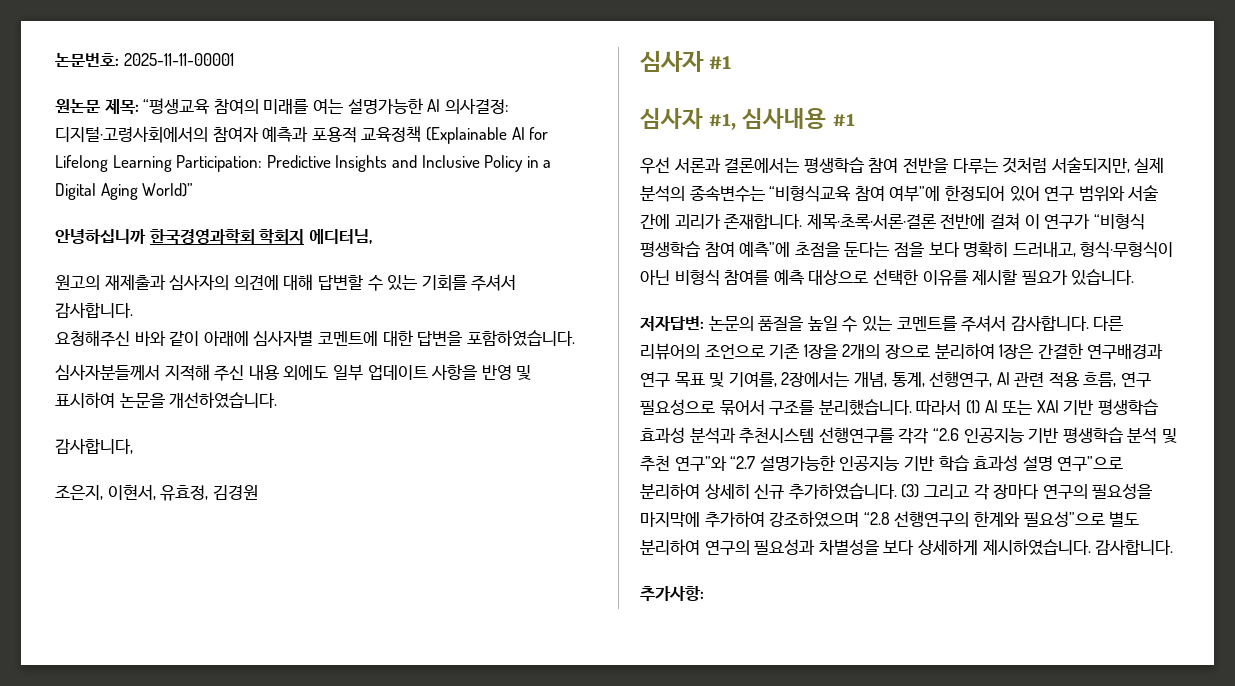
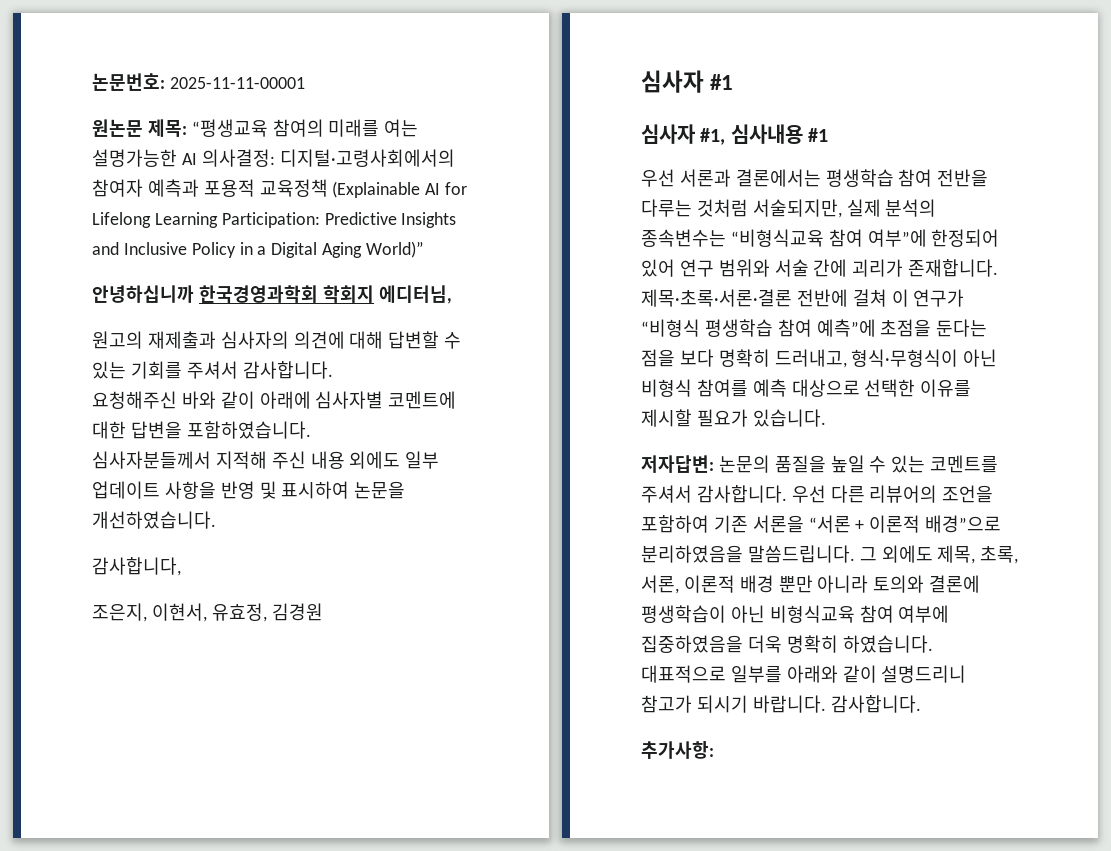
(1089, 323) none -> [791,485,826,503] 우선
[704,343,1164,359] [640,371,1152,388] [640,399,1158,416] [640,427,1177,444] [640,455,1124,472] [640,483,1153,500] [640,511,1140,528] [640,539,1091,555] 조언으로 기존 1장을 2개의 장으로 분리하여 1장은 간결한 연구배경과 연구 목표 및 기여를, 2장에서는 개념, 통계, 선행연구, AI 관련 적용 흐름, 연구 필요성으로 묶어서 구조를 분리했습니다. 따라서 (1) AI 또는 XAI 기반 평생학습 효과성 분석과 추천시스템 선행연구를 각각 “2.6 인공지능 기반 평생학습 분석 및 추천 연구”와 “2.7 설명가능한 인공지능 기반 학습 효과성 설명 연구”으로 분리하여 상세히 신규 추가하였습니다. (3) 그리고 각 장마다 연구의 필요성을 마지막에 추가하여 강조하였으며 “2.8 선행연구의 한계와 필요성”으로 별도 분리하여 연구의 필요성과 차별성을 보다 상세하게 제시하였습니다. -> [942,485,994,503] [641,515,1002,533] [641,545,1019,564] [641,575,981,594] [641,605,950,623] [641,635,933,653] [641,665,967,683] [641,695,826,713] 조언을 포함하여 기존 서론을 “서론 + 이론적 배경”으로 분리하였음을 말씀드립니다. 그 외에도 제목, 초록, 서론, 이론적 배경 뿐만 아니라 토의와 결론에 평생학습이 아닌 비형식교육 참여 여부에 집중하였음을 더욱 명확히 하였습니다. 대표적으로 일부를 아래와 같이 설명드리니 참고가 되시기 바랍니다.

